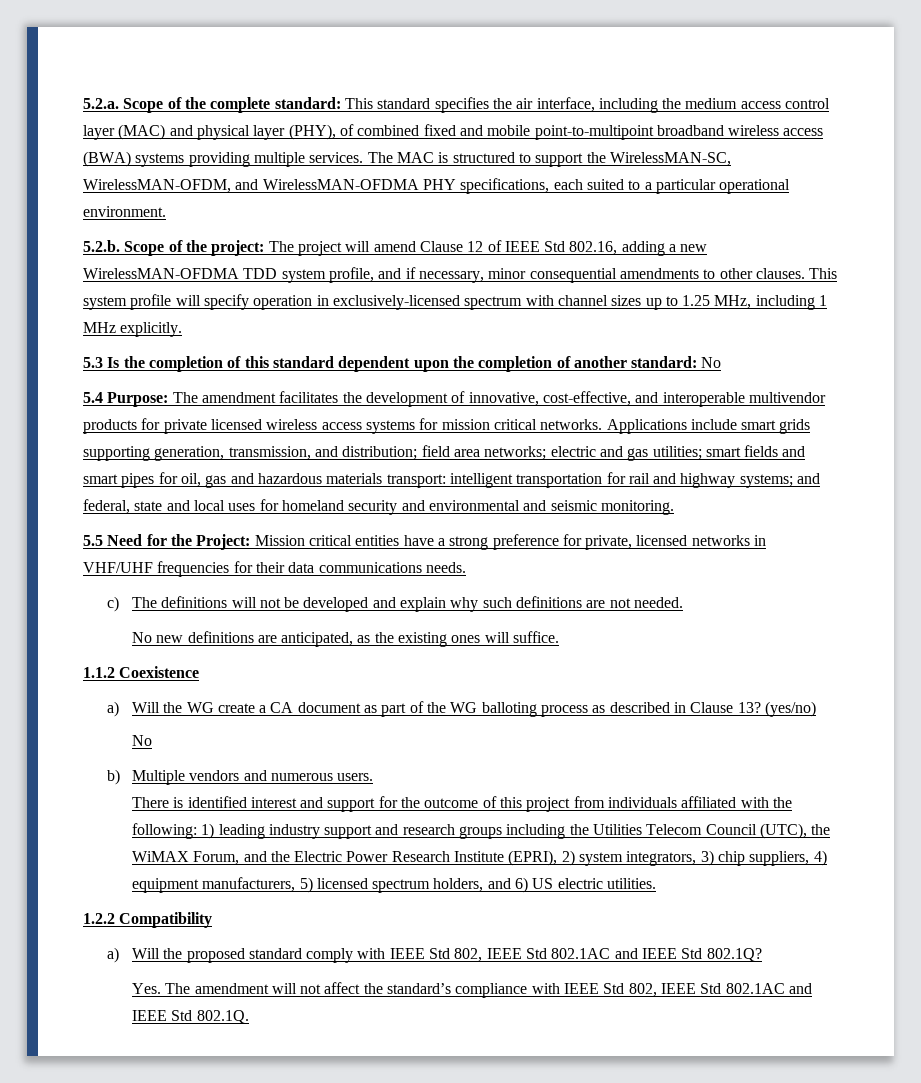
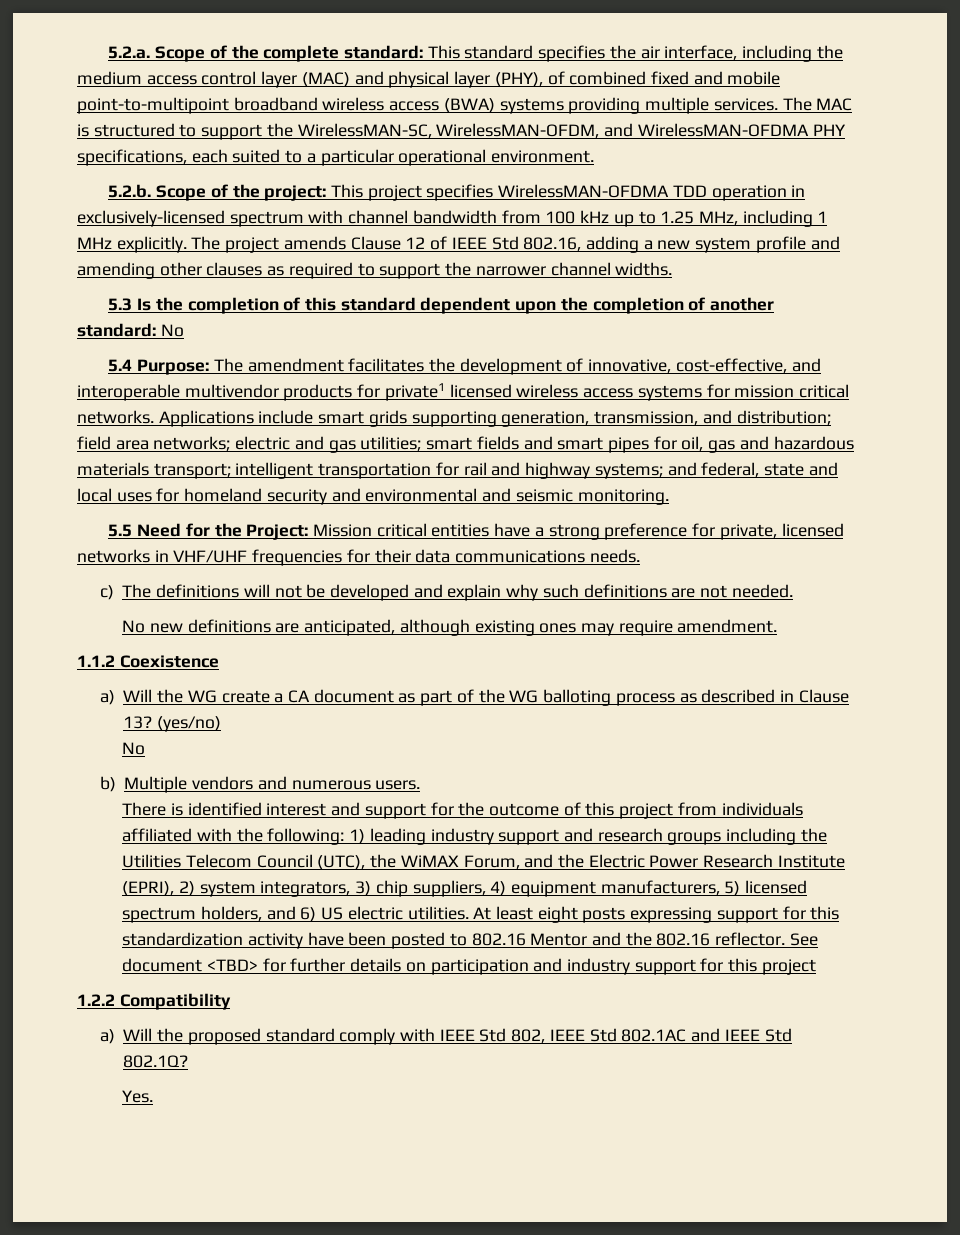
[268,241,416,256] The project will amend -> [330,184,806,201] [77,210,828,227] [77,236,346,253] This project specifies WirelessMAN-OFDMA TDD operation in exclusively-licensed spectrum with channel bandwidth from 100 kHz up to 1.25 MHz, including 1 MHz explicitly. The project amends
[83,267,838,283] [83,294,828,310] [83,322,183,337] WirelessMAN-OFDMA TDD system profile, and if necessary, minor consequential amendments to other clauses. This system profile will specify operation in exclusively-licensed spectrum with channel sizes up to 1.25 MHz, including 1 MHz explicitly. -> [695,236,840,253] [77,262,673,279] system profile and amending other clauses as required to support the narrower channel widths.
[163,419,207,434] private -> [384,383,445,401] private1
[386,474,446,488] transport: -> [153,463,231,479] transport;
[357,631,560,647] as the existing ones will suffice. -> [399,619,778,636] although existing ones may require amendment.
(657, 883) none -> [473,906,840,923] [122,932,818,949] [122,958,816,975] At least eight posts expressing support for this standardization activity have been posted to 802.16 Mentor and the 802.16 reflector. See document <TBD> for further details on participation and industry support for this project
[165,982,812,998] [131,1010,249,1024] The amendment will not affect the standard’s compliance with IEEE Std 802, IEEE Std 802.1AC and IEEE Std 802.1Q. -> (154, 1096) none

